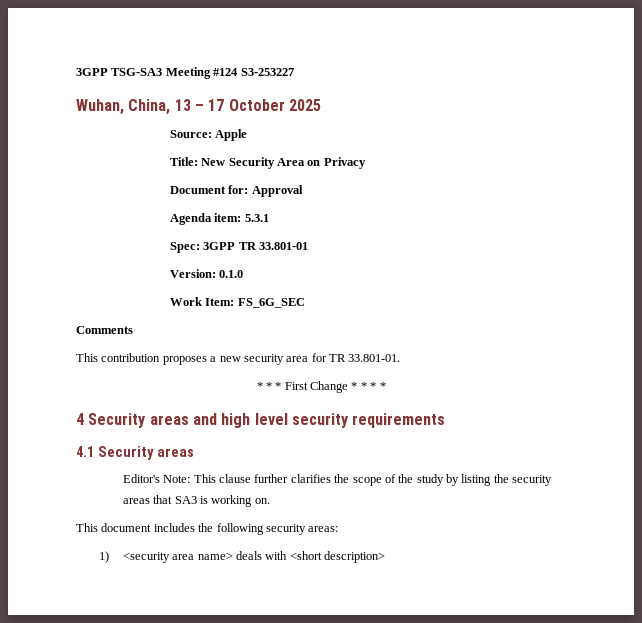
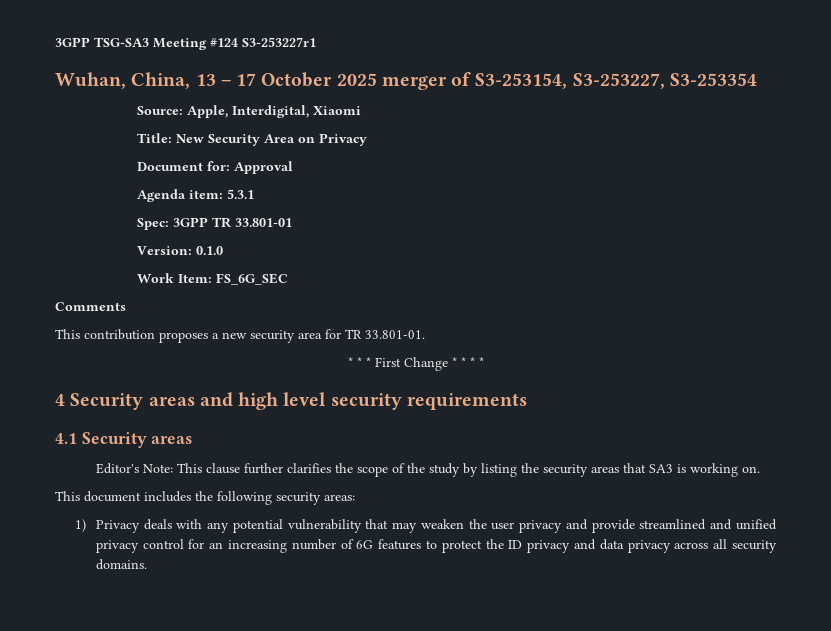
[240,68,294,76] S3-253227 -> [242,37,316,47] S3-253227r1
[169,129,248,141] // Source: Apple -> [381,72,757,90] [136,105,361,118] merger of S3-253154, S3-253227, S3-253354 // Source: Apple, Interdigital, Xiaomi
[122,551,386,563] <security area name> deals with <short description> -> [95,519,778,533] [95,539,777,553] [95,559,147,570] Privacy deals with any potential vulnerability that may weaken the user privacy and provide streamlined and unified privacy control for an increasing number of 6G features to protect the ID privacy and data privacy across all security domains.

